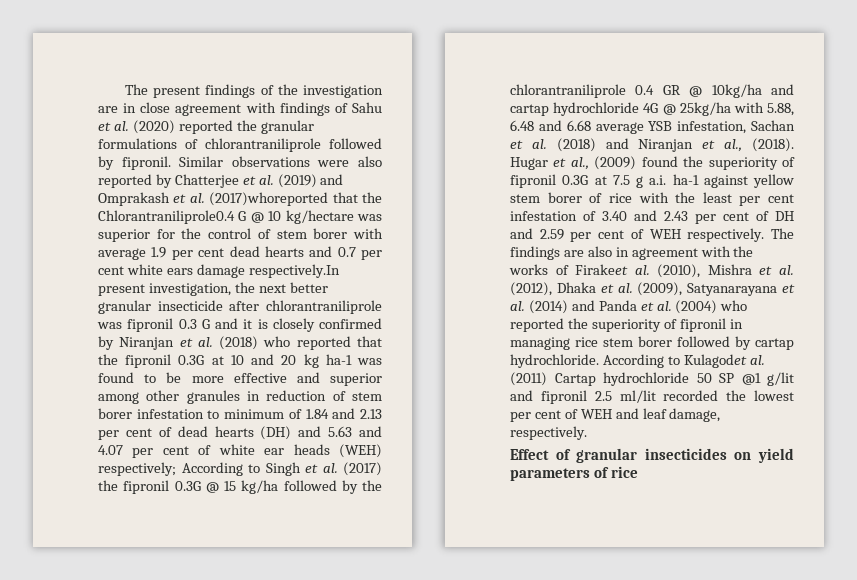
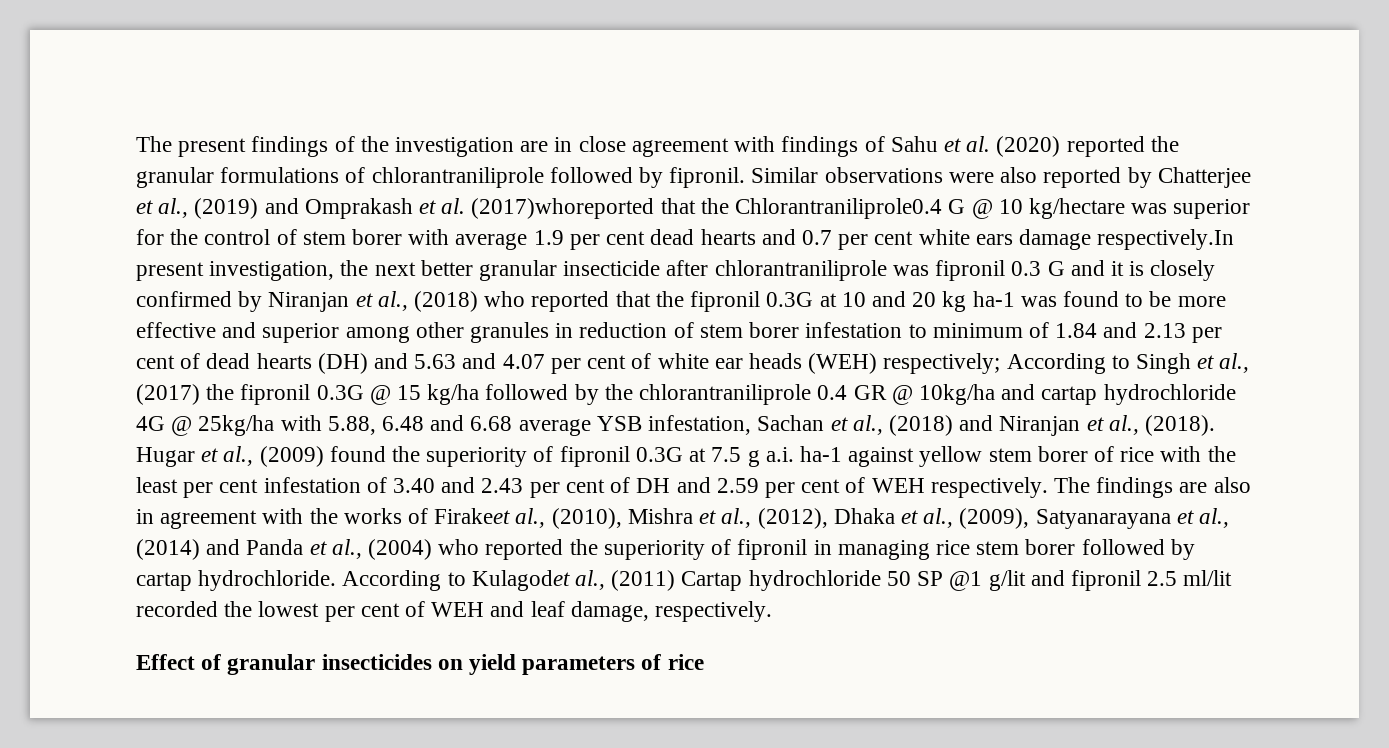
[258,175,274,185] al. -> [158,198,189,218] al.,
[197,337,213,347] al. -> [377,291,408,311] al.,
[322,463,338,473] al. -> [1219,353,1250,373] al.,
[531,139,547,149] al. -> [852,415,883,435] al.,
[634,265,650,275] al. -> [515,508,546,528] al.,
[779,265,794,275] al. -> [721,508,752,528] al.,
[617,283,633,293] al. -> [923,508,954,528] al.,
[510,301,525,311] al. -> [1198,508,1229,528] al.,
[656,301,672,311] al. -> [331,539,362,559] al.,
[749,355,765,365] al. -> [575,570,606,590] al.,

